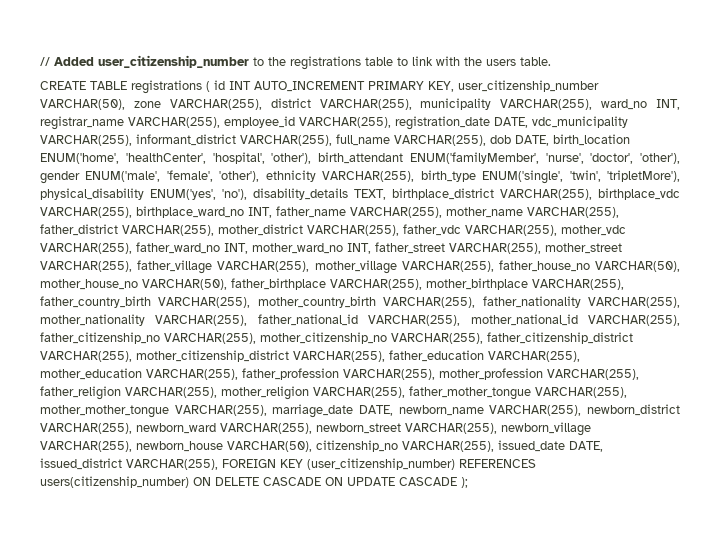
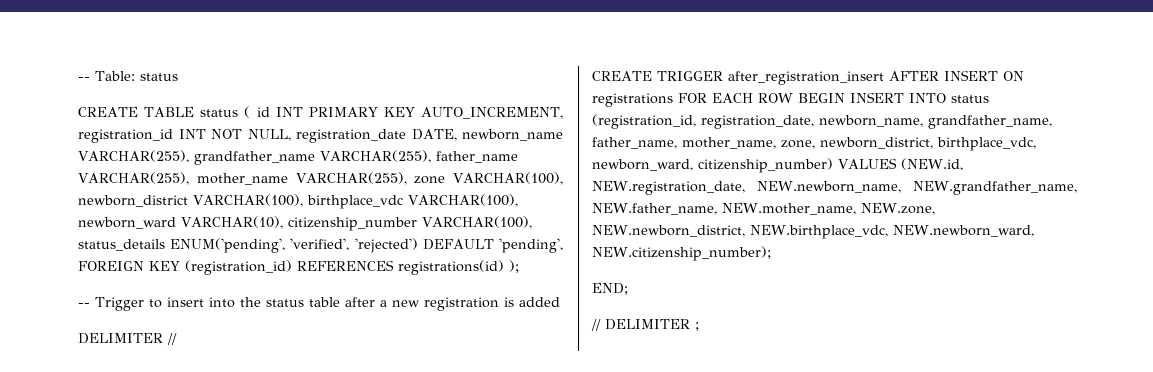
[40,55,551,70] // Added user_citizenship_number to the registrations table to link with the users table. -> [78,71,178,81] -- Table: status
[131,80,202,94] registrations -> [200,109,239,117] status
[254,80,599,92] [40,98,680,110] [40,116,628,130] [40,134,630,146] [40,152,680,164] [40,170,681,184] [40,188,680,200] [40,206,619,218] [40,224,626,236] [40,242,622,254] [40,260,681,274] [40,278,624,290] [40,296,680,308] [40,314,680,326] [40,332,633,344] [40,350,580,362] [40,368,639,380] [40,386,627,400] [40,404,680,418] [40,422,591,436] [40,440,603,452] [40,458,536,470] [40,476,468,488] AUTO_INCREMENT PRIMARY KEY, user_citizenship_number VARCHAR(50), zone VARCHAR(255), district VARCHAR(255), municipality VARCHAR(255), ward_no INT, registrar_name VARCHAR(255), employee_id VARCHAR(255), registration_date DATE, vdc_municipality VARCHAR(255), informant_district VARCHAR(255), full_name VARCHAR(255), dob DATE, birth_location ENUM('home', 'healthCenter', 'hospital', 'other'), birth_attendant ENUM('familyMember', 'nurse', 'doctor', 'other'), gender ENUM('male', 'female', 'other'), ethnicity VARCHAR(255), birth_type ENUM('single', 'twin', 'tripletMore'), physical_disability ENUM('yes', 'no'), disability_details TEXT, birthplace_district VARCHAR(255), birthplace_vdc VARCHAR(255), birthplace_ward_no INT, father_name VARCHAR(255), mother_name VARCHAR(255), father_district VARCHAR(255), mother_district VARCHAR(255), father_vdc VARCHAR(255), mother_vdc VARCHAR(255), father_ward_no INT, mother_ward_no INT, father_street VARCHAR(255), mother_street VARCHAR(255), father_village VARCHAR(255), mother_village VARCHAR(255), father_house_no VARCHAR(50), mother_house_no VARCHAR(50), father_birthplace VARCHAR(255), mother_birthplace VARCHAR(255), father_country_birth VARCHAR(255), mother_country_birth VARCHAR(255), father_nationality VARCHAR(255), mother_nationality VARCHAR(255), father_national_id VARCHAR(255), mother_national_id VARCHAR(255), father_citizenship_no VARCHAR(255), mother_citizenship_no VARCHAR(255), father_citizenship_district VARCHAR(255), mother_citizenship_district VARCHAR(255), father_education VARCHAR(255), mother_education VARCHAR(255), father_profession VARCHAR(255), mother_profession VARCHAR(255), father_religion VARCHAR(255), mother_religion VARCHAR(255), father_mother_tongue VARCHAR(255), mother_mother_tongue VARCHAR(255), marriage_date DATE, newborn_name VARCHAR(255), newborn_district VARCHAR(255), newborn_ward VARCHAR(255), newborn_street VARCHAR(255), newborn_village VARCHAR(255), newborn_house VARCHAR(50), citizenship_no VARCHAR(255), issued_date DATE, issued_district VARCHAR(255), FOREIGN KEY (user_citizenship_number) REFERENCES users(citizenship_number) ON DELETE CASCADE ON UPDATE CASCADE ); -> [308,107,564,119] [78,129,563,143] [78,150,518,165] [78,172,564,185] [78,194,518,209] [78,216,532,231] [78,238,563,253] [78,260,519,275] [78,297,560,311] [78,333,177,345] [592,70,1024,85] [592,92,989,107] [592,114,1052,129] [592,137,1036,151] [592,158,963,173] [592,181,1078,195] [592,203,935,215] [592,225,1034,239] [592,246,771,261] [592,283,628,295] [591,319,699,331] PRIMARY KEY AUTO_INCREMENT, registration_id INT NOT NULL, registration_date DATE, newborn_name VARCHAR(255), grandfather_name VARCHAR(255), father_name VARCHAR(255), mother_name VARCHAR(255), zone VARCHAR(100), newborn_district VARCHAR(100), birthplace_vdc VARCHAR(100), newborn_ward VARCHAR(10), citizenship_number VARCHAR(100), status_details ENUM('pending', 'verified', 'rejected') DEFAULT 'pending', FOREIGN KEY (registration_id) REFERENCES registrations(id) ); // -- Trigger to insert into the status table after a new registration is added // DELIMITER // // CREATE TRIGGER after_registration_insert AFTER INSERT ON registrations FOR EACH ROW BEGIN INSERT INTO status (registration_id, registration_date, newborn_name, grandfather_name, father_name, mother_name, zone, newborn_district, birthplace_vdc, newborn_ward, citizenship_number) VALUES (NEW.id, NEW.registration_date, NEW.newborn_name, NEW.grandfather_name, NEW.father_name, NEW.mother_name, NEW.zone, NEW.newborn_district, NEW.birthplace_vdc, NEW.newborn_ward, NEW.citizenship_number); // END; // // DELIMITER ;

